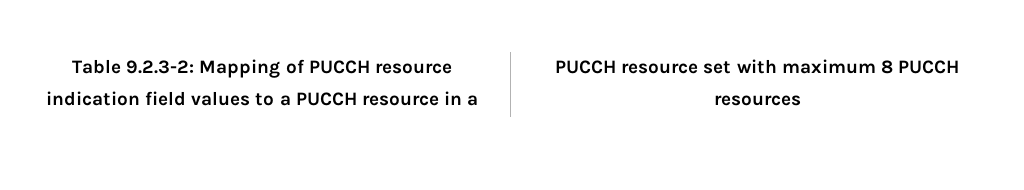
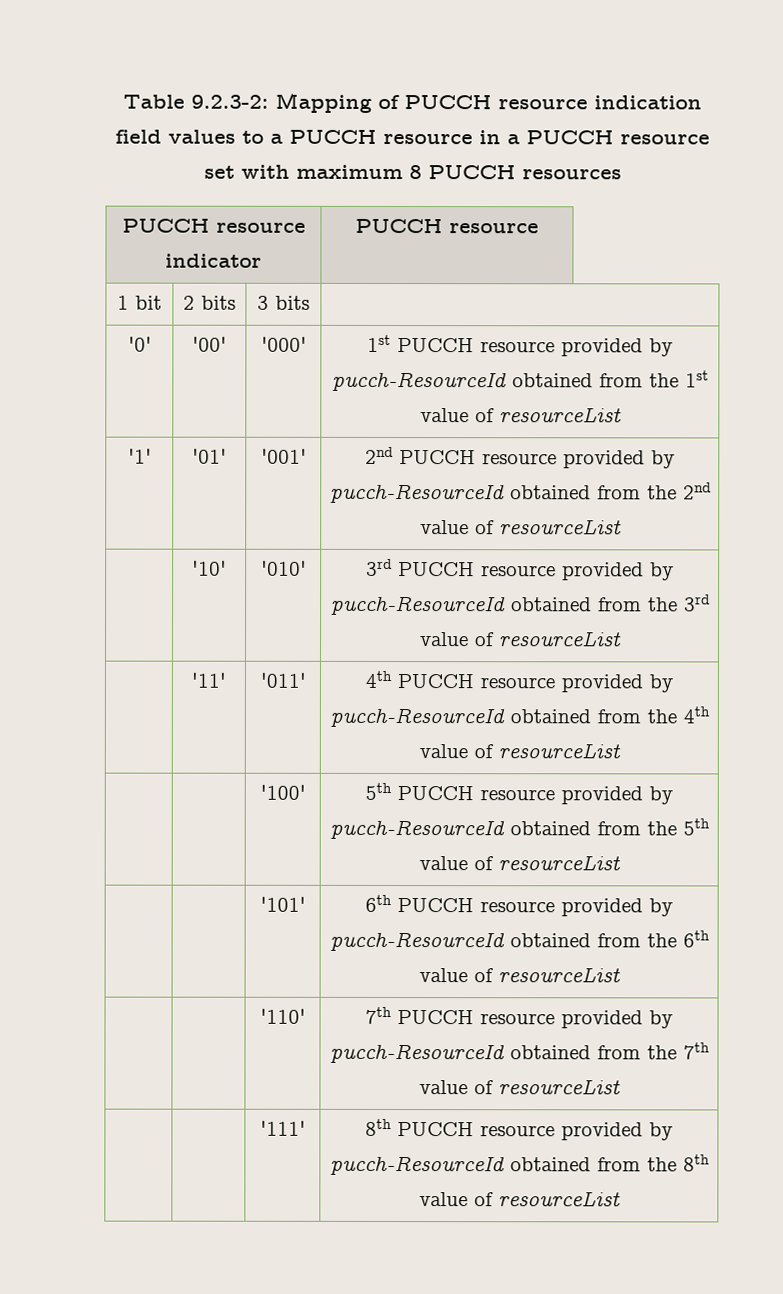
(801, 100) none -> [121,218,306,233] [165,253,262,268] [355,218,539,234] [117,295,162,310] [183,295,236,310] [257,295,310,310] [127,336,152,352] [192,336,227,352] [260,336,307,352] [367,334,673,357] [331,370,709,392] [420,407,622,423] [127,448,152,464] [192,448,227,464] [260,448,307,464] [365,446,675,469] [329,482,712,504] [420,519,622,535] [192,560,227,576] [260,560,307,576] [366,558,674,581] [330,594,711,616] [420,631,622,647] [191,672,226,688] [259,672,306,688] [365,670,673,693] [329,706,710,728] [419,743,621,759] [259,784,306,800] [365,782,673,805] [329,818,710,840] [419,855,621,871] [259,896,306,912] [365,894,673,917] [329,930,710,952] [419,967,621,983] [259,1008,306,1024] [365,1006,673,1029] [329,1042,710,1064] [419,1079,621,1095] [259,1120,306,1136] [365,1118,673,1141] [329,1154,710,1176] [419,1191,621,1207] // PUCCH resource indicator | PUCCH resource // 1 bit | 2 bits | 3 bits | // '0' | '00' | '000' | 1st PUCCH resource provided by pucch-ResourceId obtained from the 1st value of resourceList // '1' | '01' | '001' | 2nd PUCCH resource provided by pucch-ResourceId obtained from the 2nd value of resourceList // | '10' | '010' | 3rd PUCCH resource provided by pucch-ResourceId obtained from the 3rd value of resourceList // | '11' | '011' | 4th PUCCH resource provided by pucch-ResourceId obtained from the 4th value of resourceList // | | '100' | 5th PUCCH resource provided by pucch-ResourceId obtained from the 5th value of resourceList // | | '101' | 6th PUCCH resource provided by pucch-ResourceId obtained from the 6th value of resourceList // | | '110' | 7th PUCCH resource provided by pucch-ResourceId obtained from the 7th value of resourceList // | | '111' | 8th PUCCH resource provided by pucch-ResourceId obtained from the 8th value of resourceList

